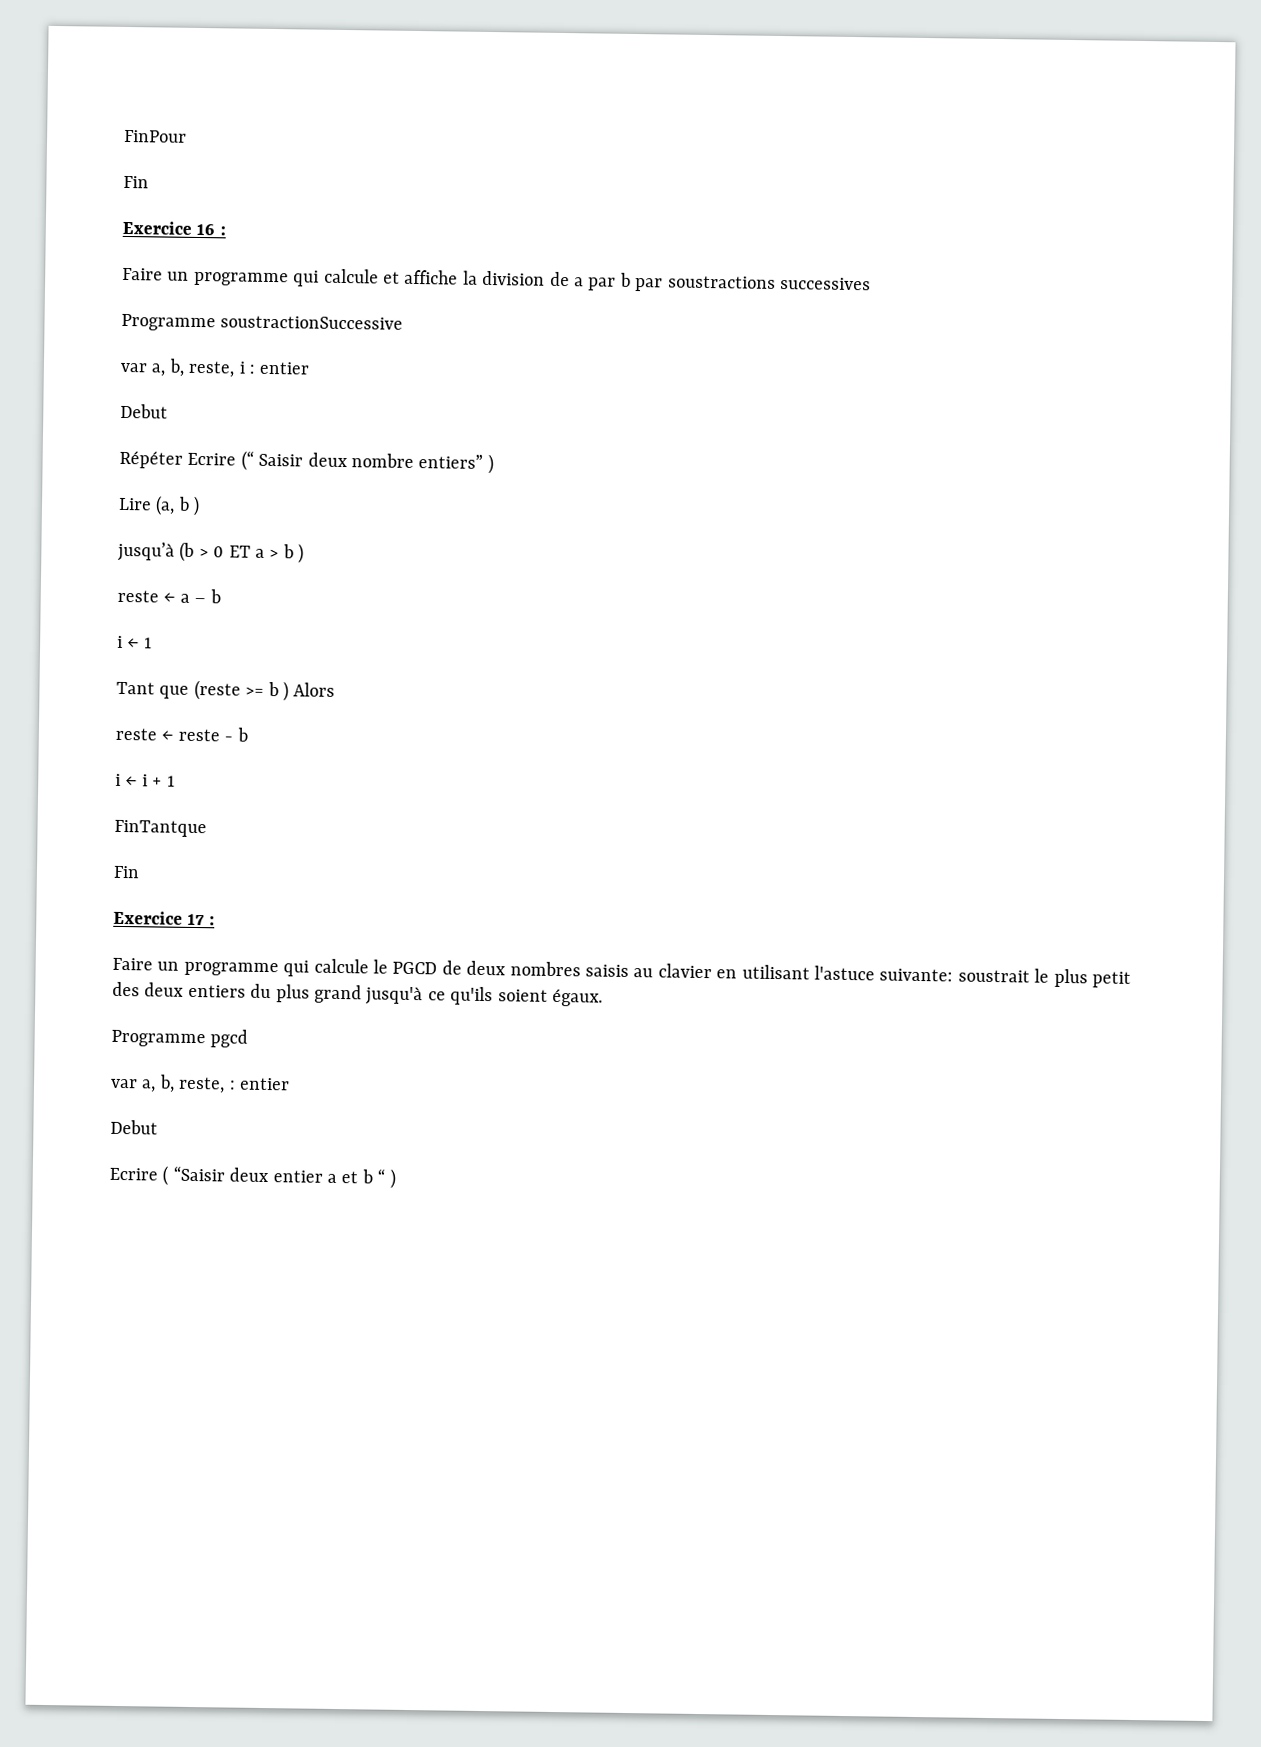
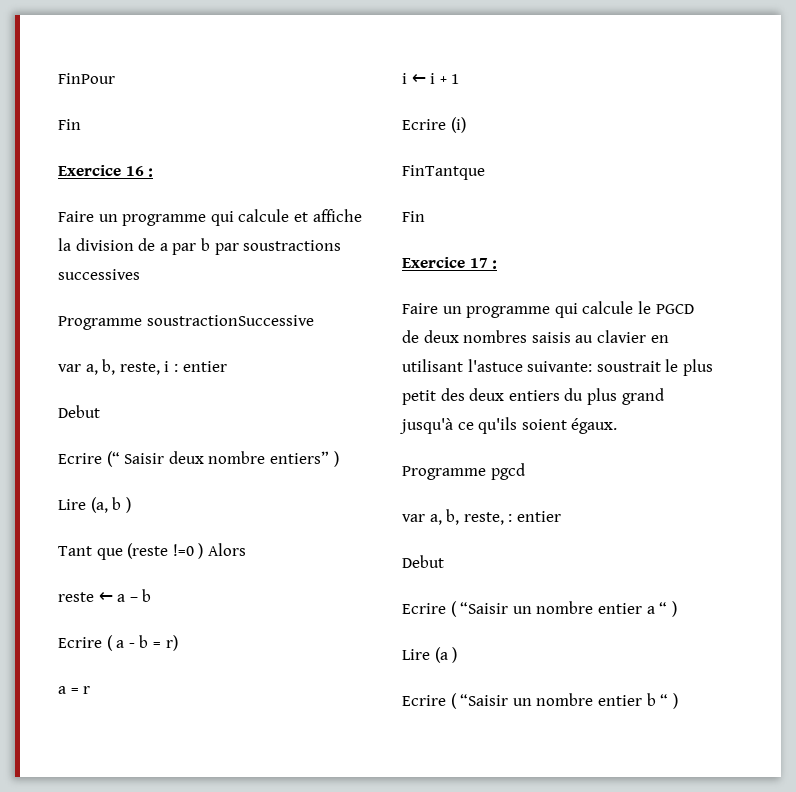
[119,450,183,469] Répéter -> (100, 411) none
[117,541,305,564] jusqu’à (b > 0 ET a > b ) -> [58,543,246,560] Tant que (reste !=0 ) Alors
[117,635,152,649] [116,679,336,702] [115,727,248,742] i ← 1 // Tant que (reste >= b ) Alors // reste ← reste - b -> [58,635,178,651] [58,686,91,694] Ecrire ( a - b = r) // a = r
(175, 781) none -> [402,117,466,133] // Ecrire (i)
[229,1167,359,1184] deux entier a et -> [512,601,677,617] [402,647,458,663] [402,693,642,709] un nombre entier a “ ) // Lire (a ) // Ecrire ( “Saisir un nombre entier

